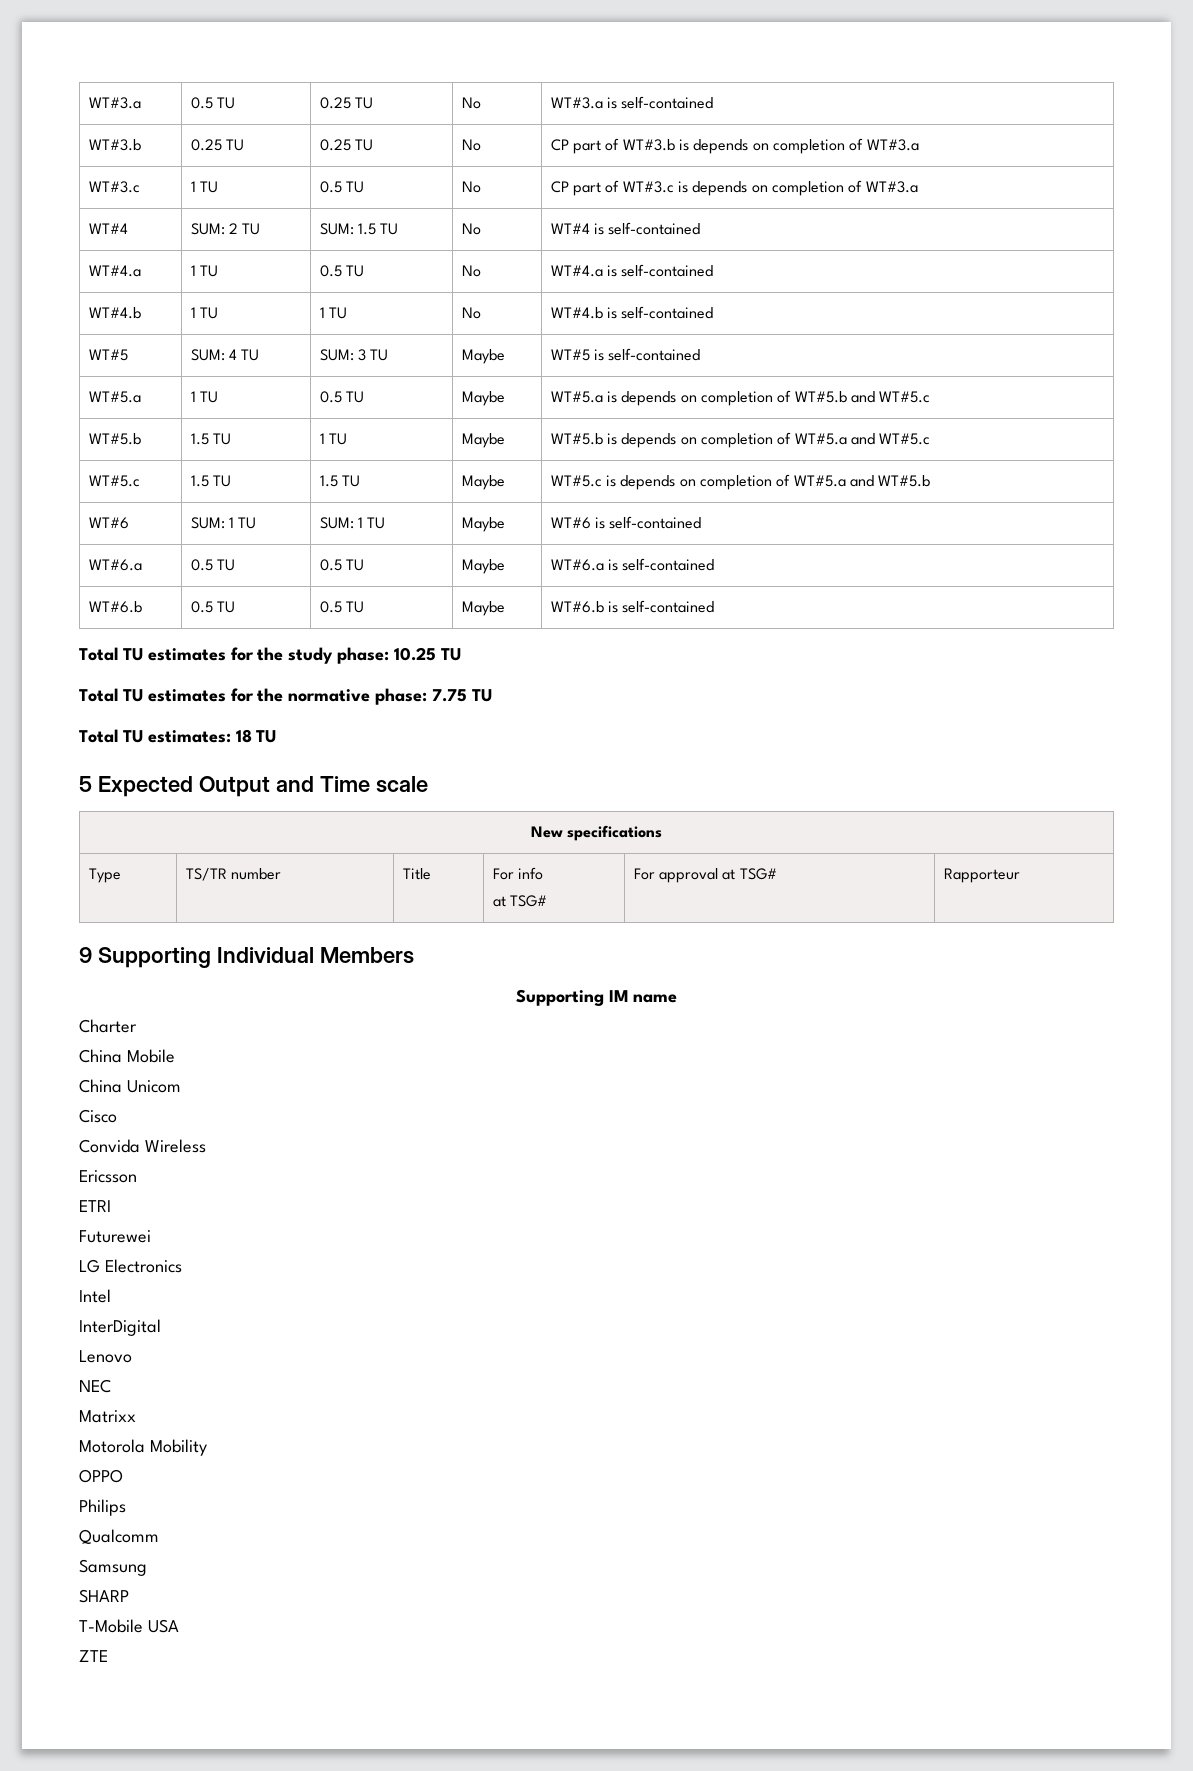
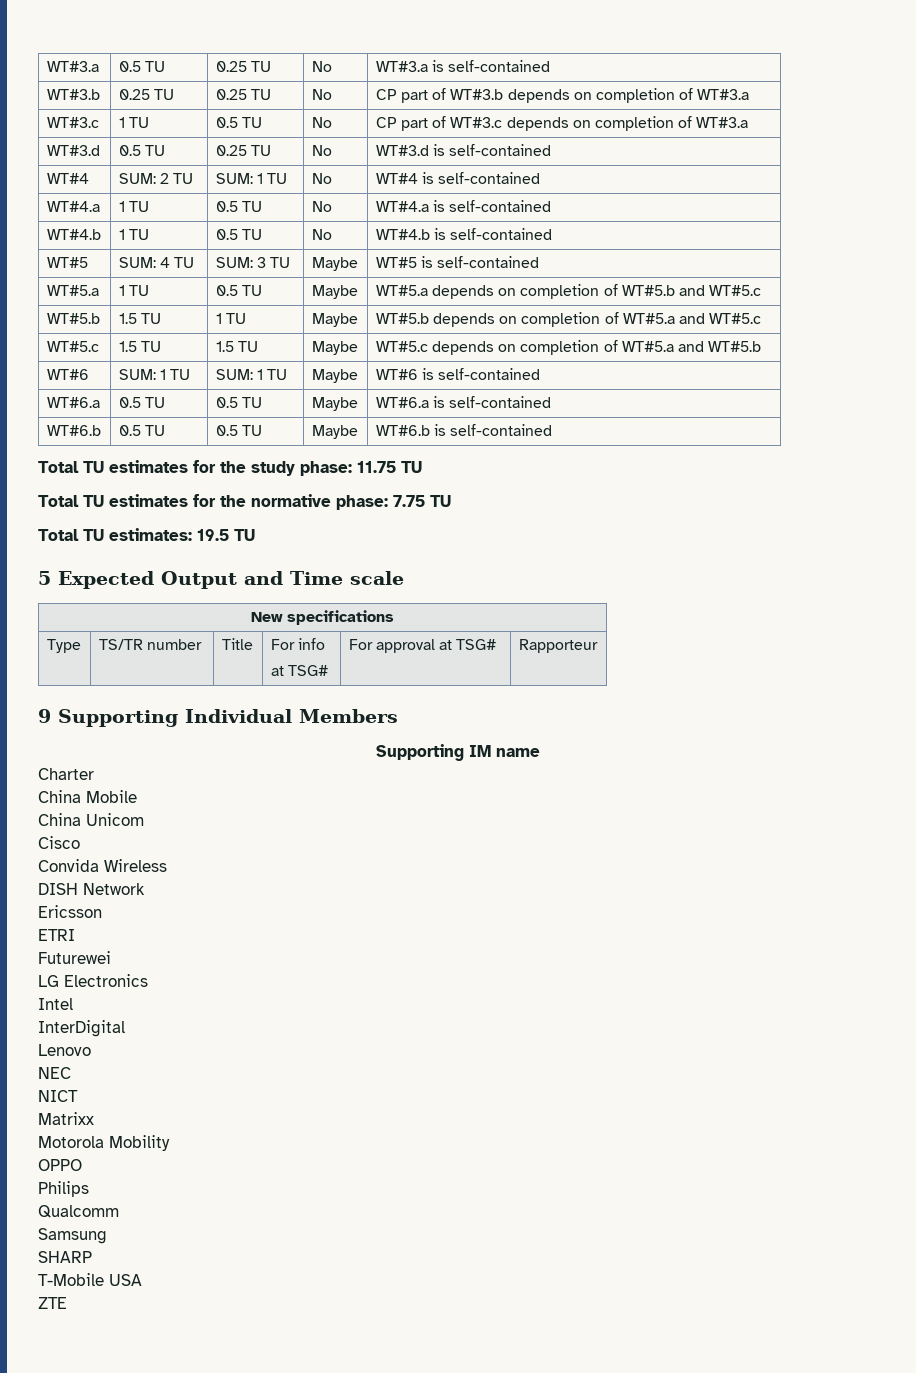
[679,139,690,151] is -> (504, 94) none
[678,180,918,196] is depends on completion of WT#3.a -> [506,116,749,131] [46,145,100,156] [118,145,166,156] [215,145,272,156] [311,145,332,156] [375,144,552,156] depends on completion of WT#3.a // WT#3.d | 0.5 TU | 0.25 TU | No | WT#3.d is self-contained
[358,223,377,235] 1.5 -> [257,173,264,184] 1
[319,307,325,318] 1 -> [215,229,238,240] 0.5
[607,391,618,403] is -> (428, 290) none
[607,433,618,445] is -> (429, 318) none
[606,475,617,487] is -> (428, 346) none
[394,647,437,661] 10.25 -> [357,461,396,473] 11.75
[235,729,252,743] 18 -> [197,529,229,541] 19.5
(206, 1146) none -> [38,883,145,895] // DISH Network
(111, 1386) none -> [38,1090,78,1102] // NICT

